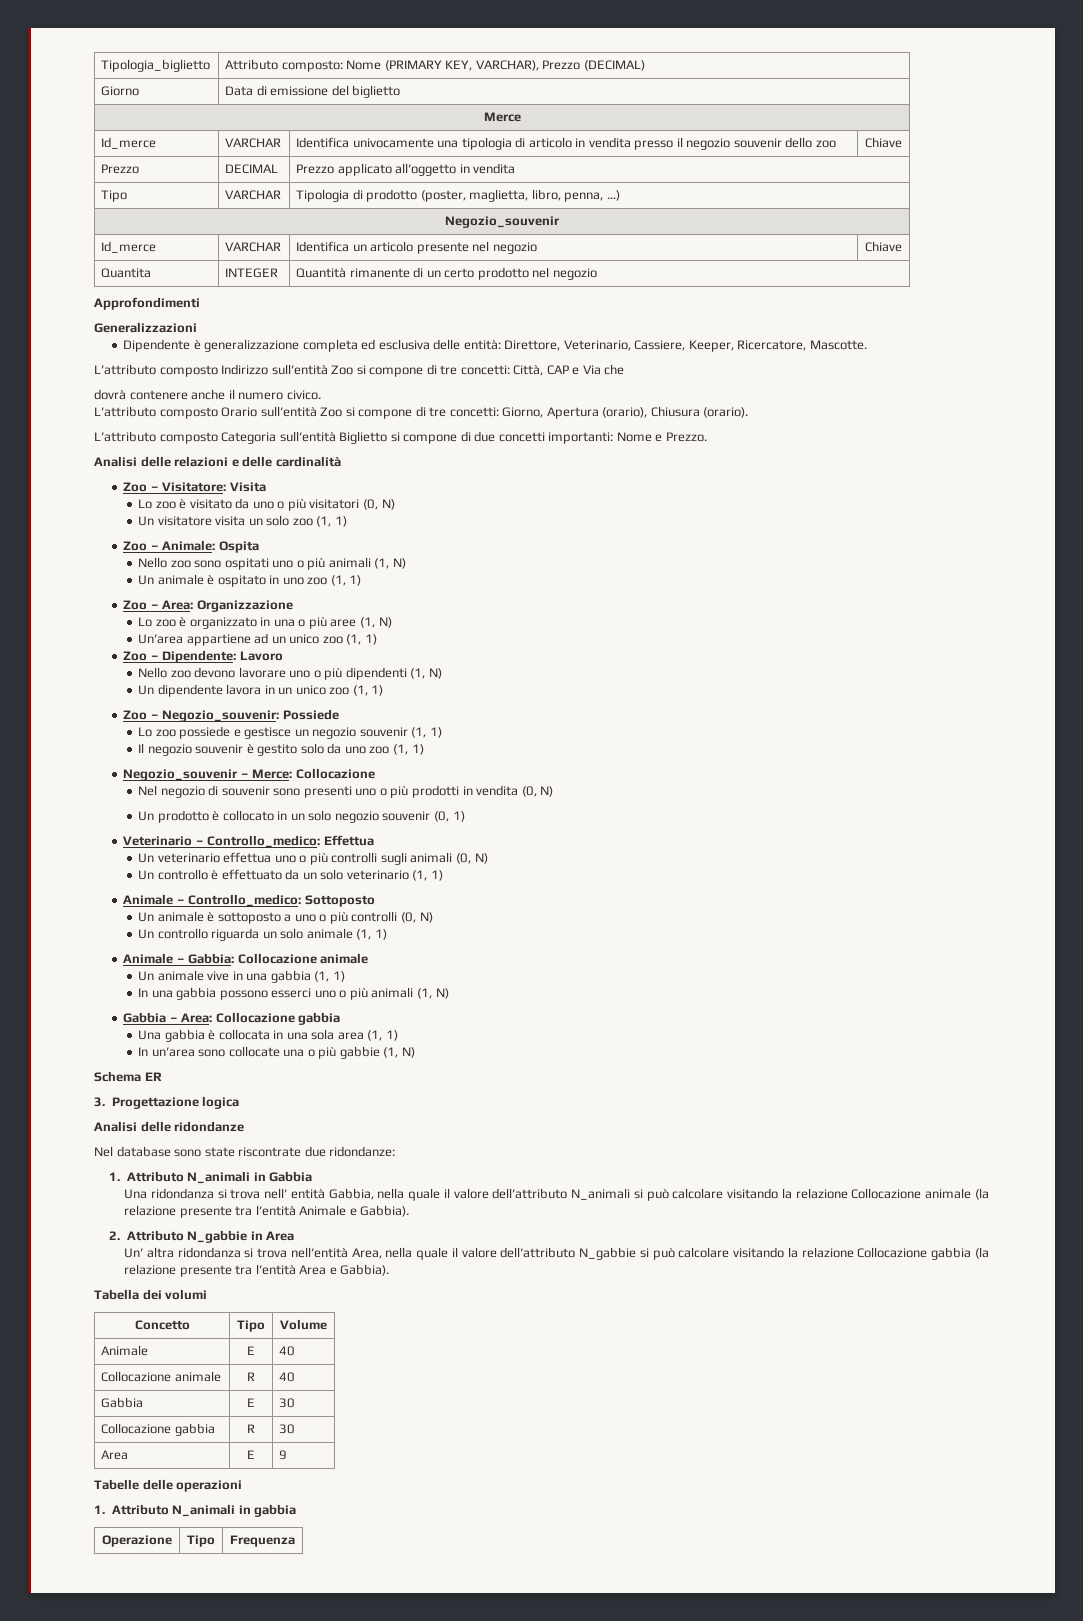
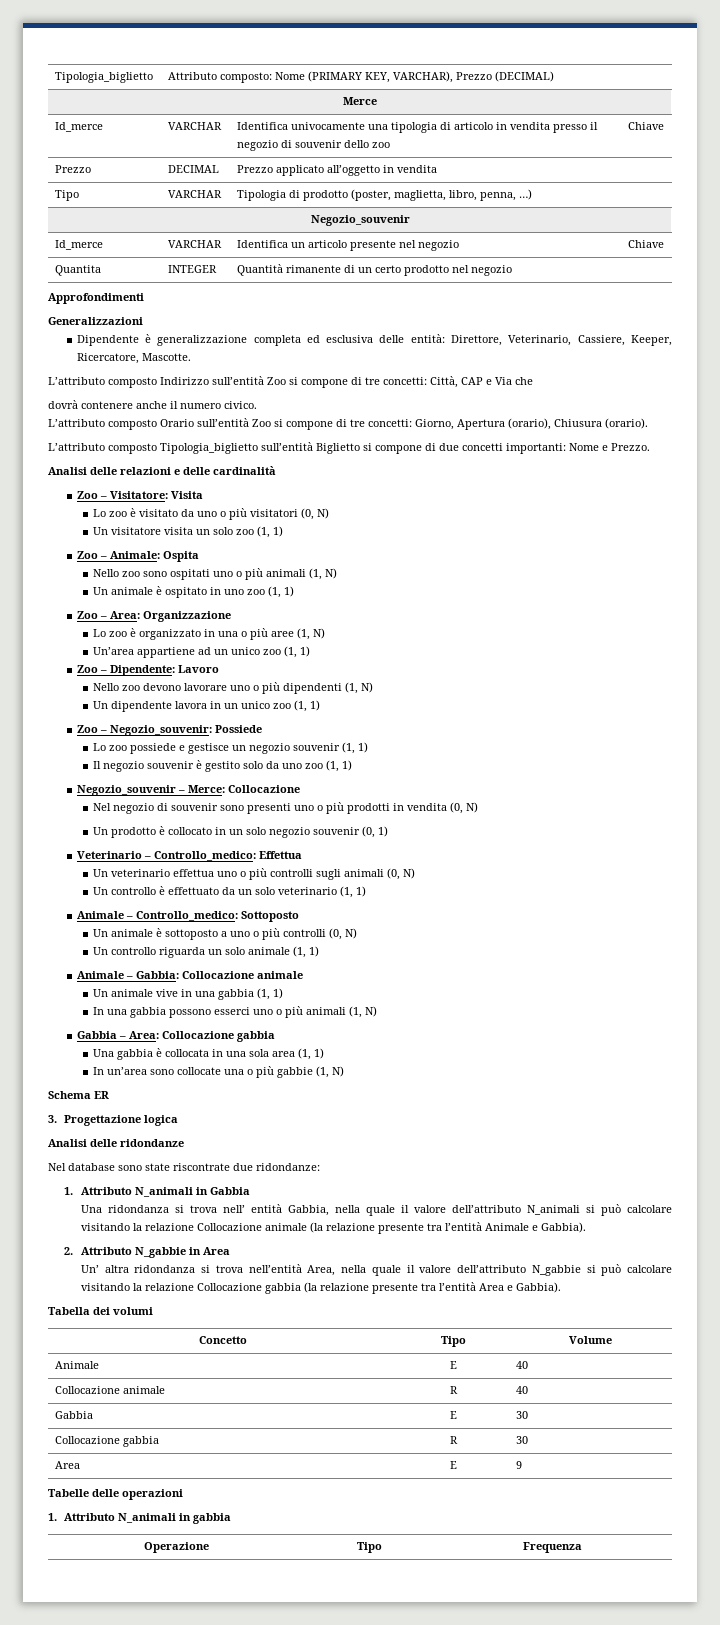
[101,86,140,96] [225,85,401,98] // Giorno | Data di emissione del biglietto -> (555, 76) none
(731, 144) none -> [281,140,293,148] di
[221,432,277,444] Categoria -> [160,443,258,454] Tipologia_biglietto

